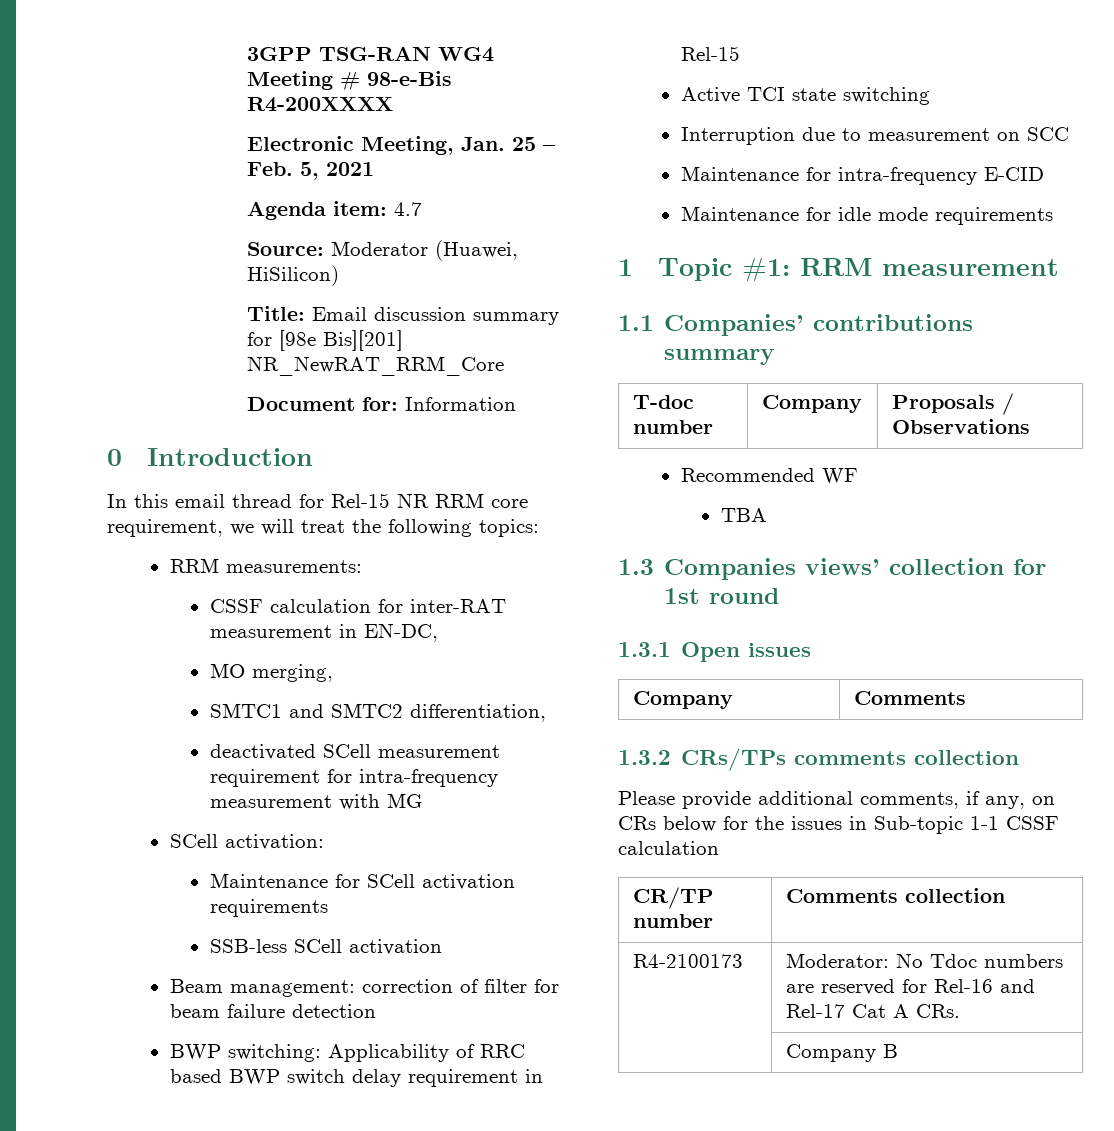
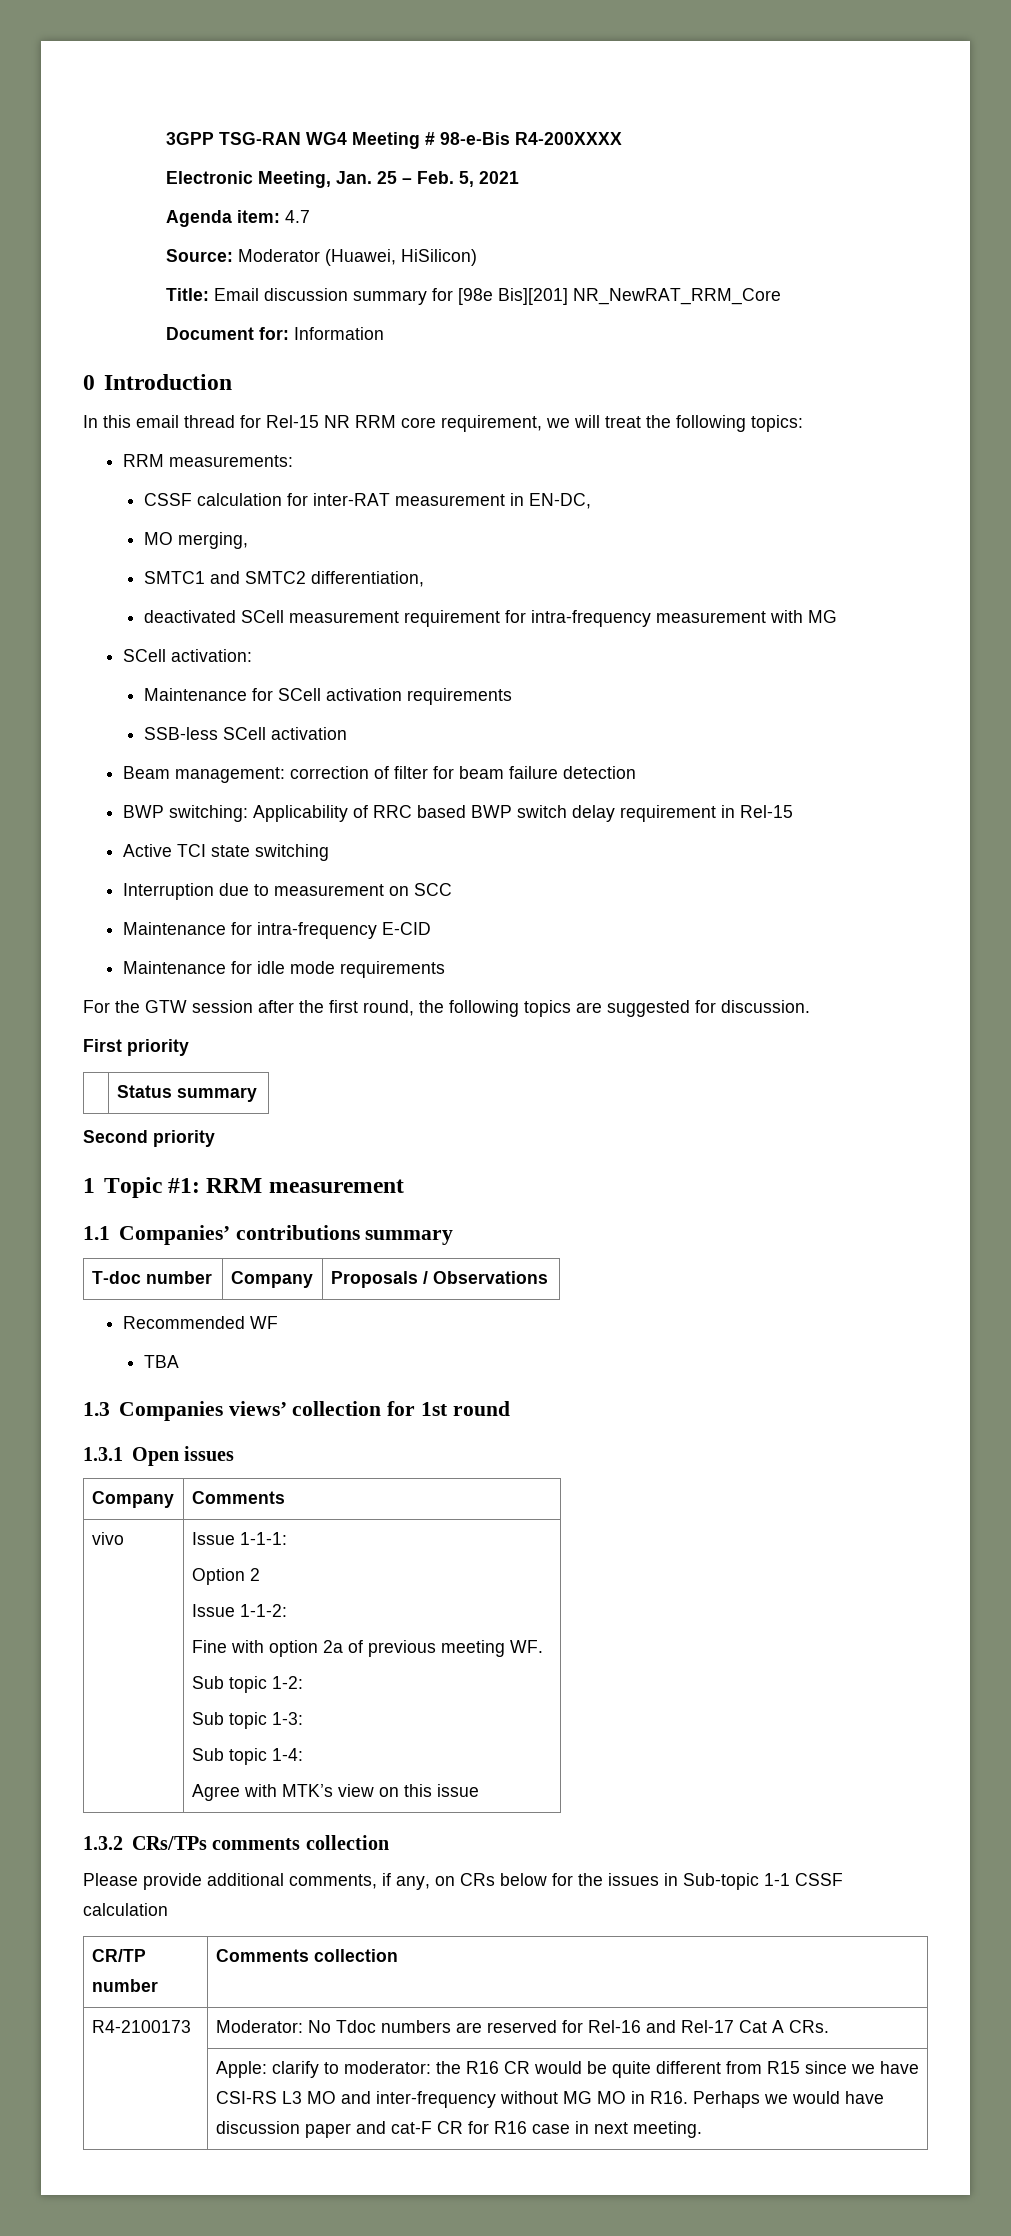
(1053, 216) none -> [83,1000,810,1017] [83,1039,189,1056] [116,1085,257,1102] [83,1130,215,1147] // For the GTW session after the first round, the following topics are suggested for discussion. // First priority // | Status summary // Second priority
(966, 698) none -> [91,1532,124,1545] [191,1532,287,1545] [191,1568,260,1585] [191,1604,287,1617] [191,1640,543,1657] [191,1676,303,1693] [191,1712,303,1729] [191,1748,303,1765] [191,1784,479,1801] // vivo | Issue 1-1-1: // Option 2 // Issue 1-1-2: // Fine with option 2a of previous meeting WF. // Sub topic 1-2: // Sub topic 1-3: // Sub topic 1-4: // Agree with MTK’s view on this issue
[785,1044,898,1062] Company B -> [215,2061,919,2078] [215,2091,884,2108] [215,2121,702,2138] Apple: clarify to moderator: the R16 CR would be quite different from R15 since we have CSI-RS L3 MO and inter-frequency without MG MO in R16. Perhaps we would have discussion paper and cat-F CR for R16 case in next meeting.

